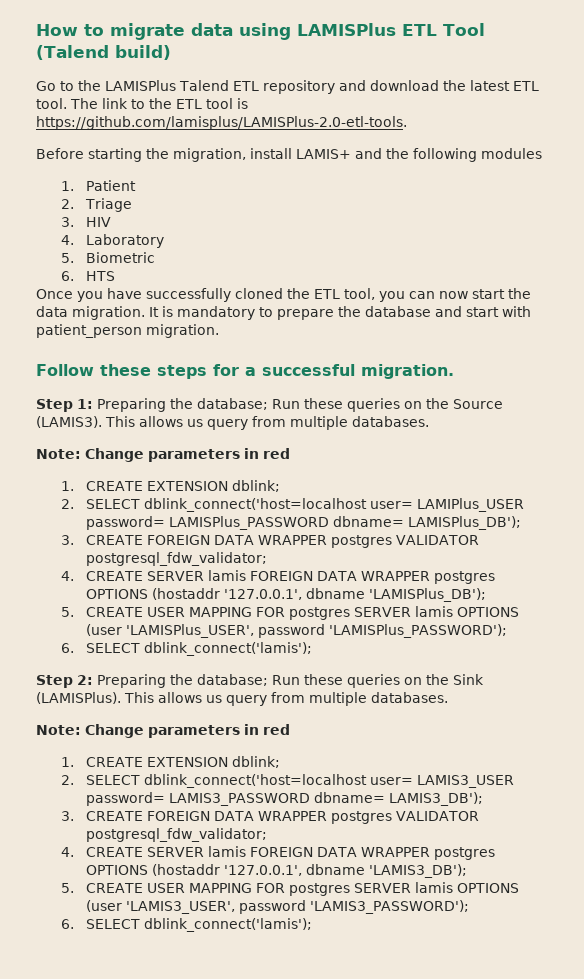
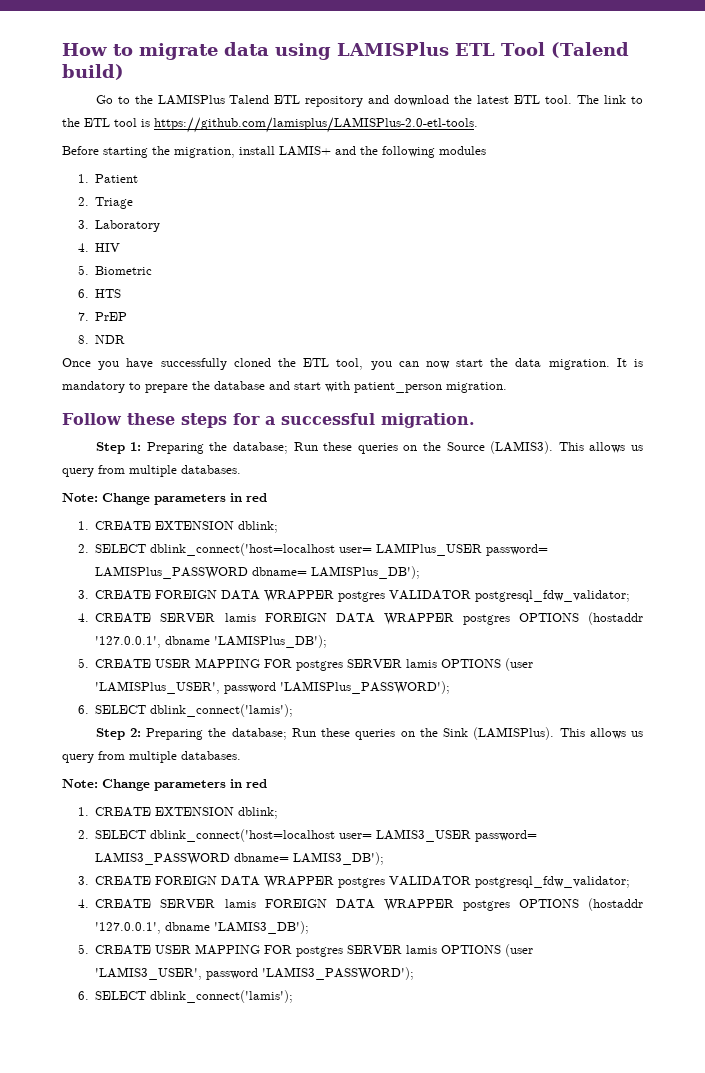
[86,217,112,227] [61,234,165,248] HIV // 4. Laboratory -> [95,220,161,232] [77,243,121,252] Laboratory // 4. HIV
(116, 276) none -> [77,312,128,321] [77,335,126,344] // 7. PrEP // 8. NDR

